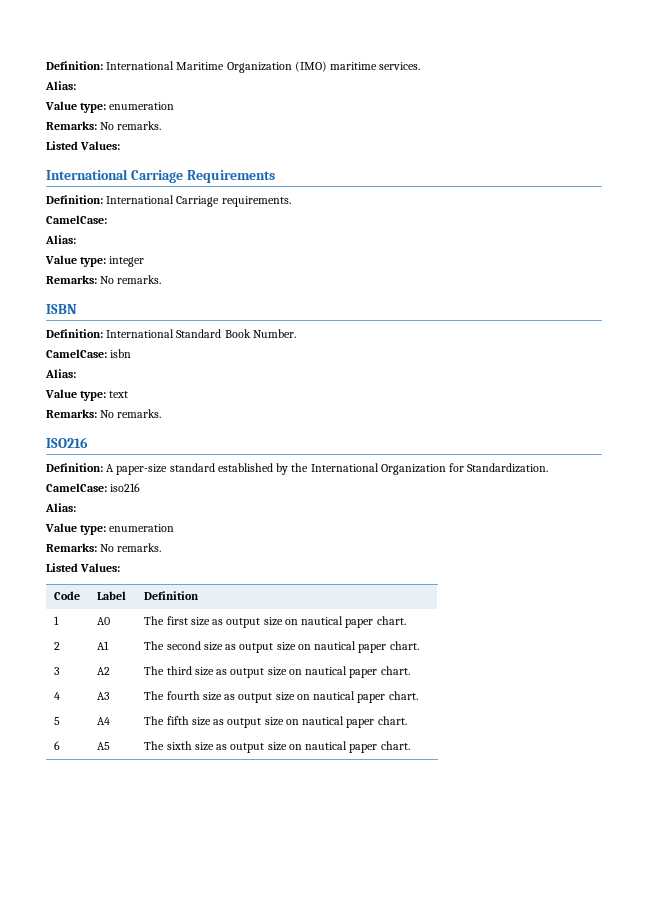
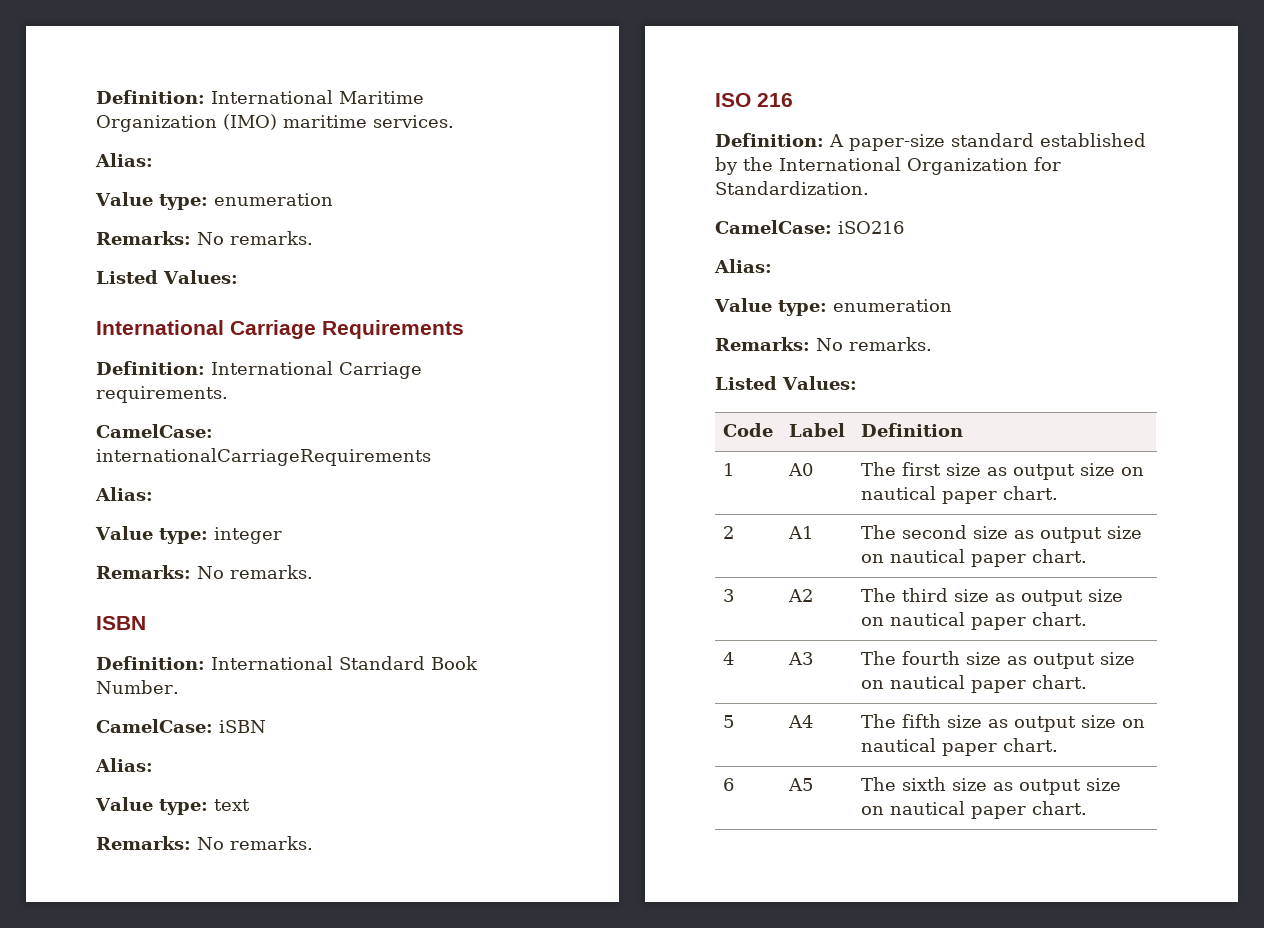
(107, 219) none -> [96,448,431,466] internationalCarriageRequirements
[110,349,132,358] isbn -> [219,720,266,733] iSBN
[46,437,88,448] ISO216 -> [715,93,793,107] ISO 216
[110,483,141,492] iso216 -> [838,221,904,234] iSO216

